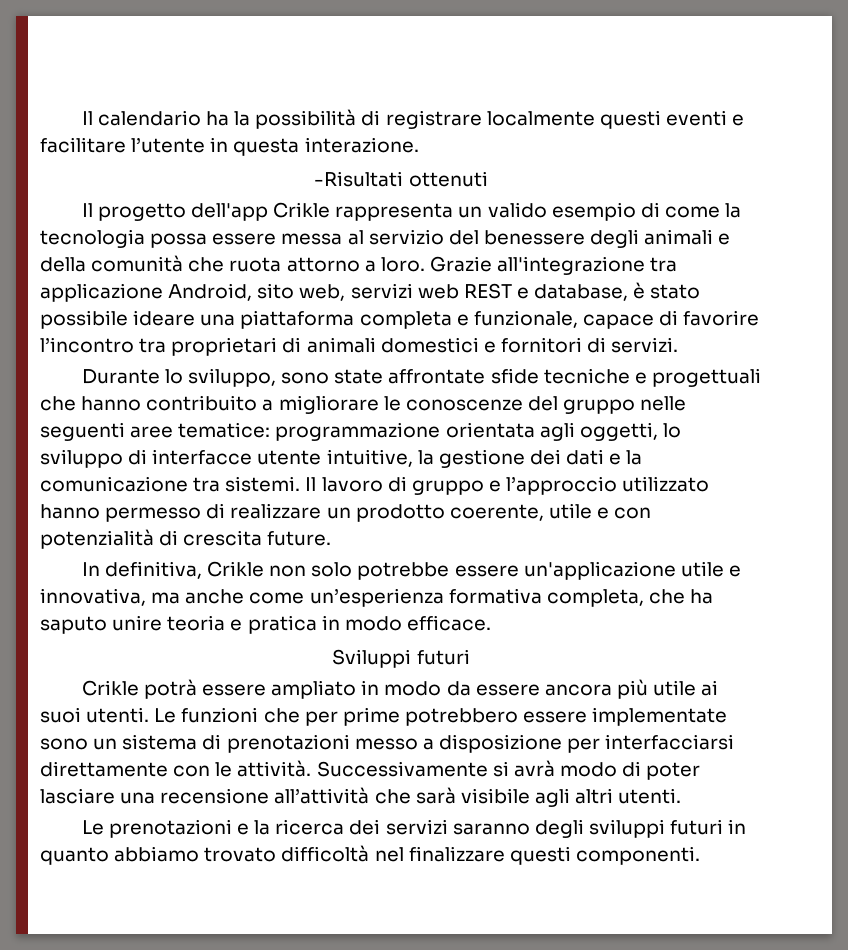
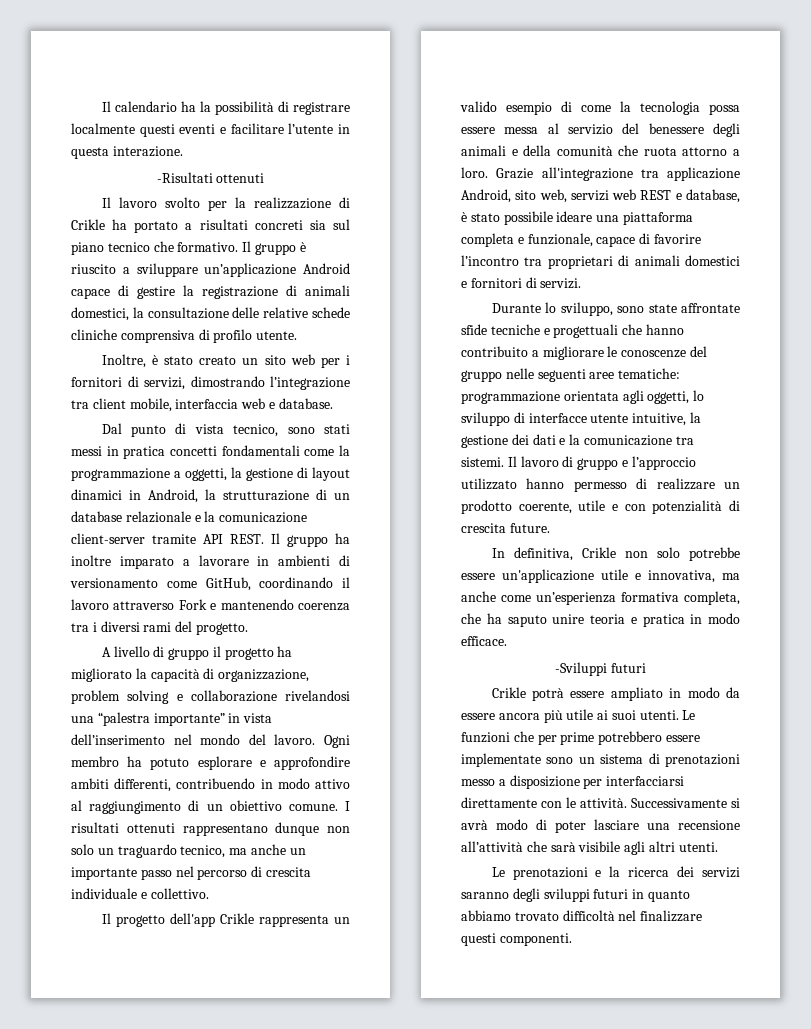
(488, 179) none -> [101,197,351,211] [71,219,350,233] [71,241,306,255] [71,263,350,277] [71,285,350,299] [71,307,351,321] [71,329,298,343] [101,354,350,368] [71,376,350,390] [71,398,333,412] [101,423,350,437] [71,445,350,459] [71,467,350,481] [71,489,350,503] [71,511,308,523] [71,533,350,547] [71,555,350,569] [70,577,350,591] [71,599,350,611] [71,621,248,635] [101,646,293,660] [71,668,310,682] [71,690,350,704] [71,712,273,726] [71,734,350,748] [71,756,351,770] [71,778,351,792] [71,800,350,814] [71,822,350,836] [71,844,306,858] [71,866,311,880] [71,888,209,899] // Il lavoro svolto per la realizzazione di Crikle ha portato a risultati concreti sia sul piano tecnico che formativo. Il gruppo è riuscito a sviluppare un’applicazione Android capace di gestire la registrazione di animali domestici, la consultazione delle relative schede cliniche comprensiva di profilo utente. // Inoltre, è stato creato un sito web per i fornitori di servizi, dimostrando l’integrazione tra client mobile, interfaccia web e database. // Dal punto di vista tecnico, sono stati messi in pratica concetti fondamentali come la programmazione a oggetti, la gestione di layout dinamici in Android, la strutturazione di un database relazionale e la comunicazione client-server tramite API REST. Il gruppo ha inoltre imparato a lavorare in ambienti di versionamento come GitHub, coordinando il lavoro attraverso Fork e mantenendo coerenza tra i diversi rami del progetto. // A livello di gruppo il progetto ha migliorato la capacità di organizzazione, problem solving e collaborazione rivelandosi una “palestra importante” in vista dell’inserimento nel mondo del lavoro. Ogni membro ha potuto esplorare e approfondire ambiti differenti, contribuendo in modo attivo al raggiungimento di un obiettivo comune. I risultati ottenuti rappresentano dunque non solo un traguardo tecnico, ma anche un importante passo nel percorso di crescita individuale e collettivo.
[178,422,271,438] tematice: -> [618,368,681,379] tematiche:
[332,649,412,668] Sviluppi -> [555,662,608,676] -Sviluppi

